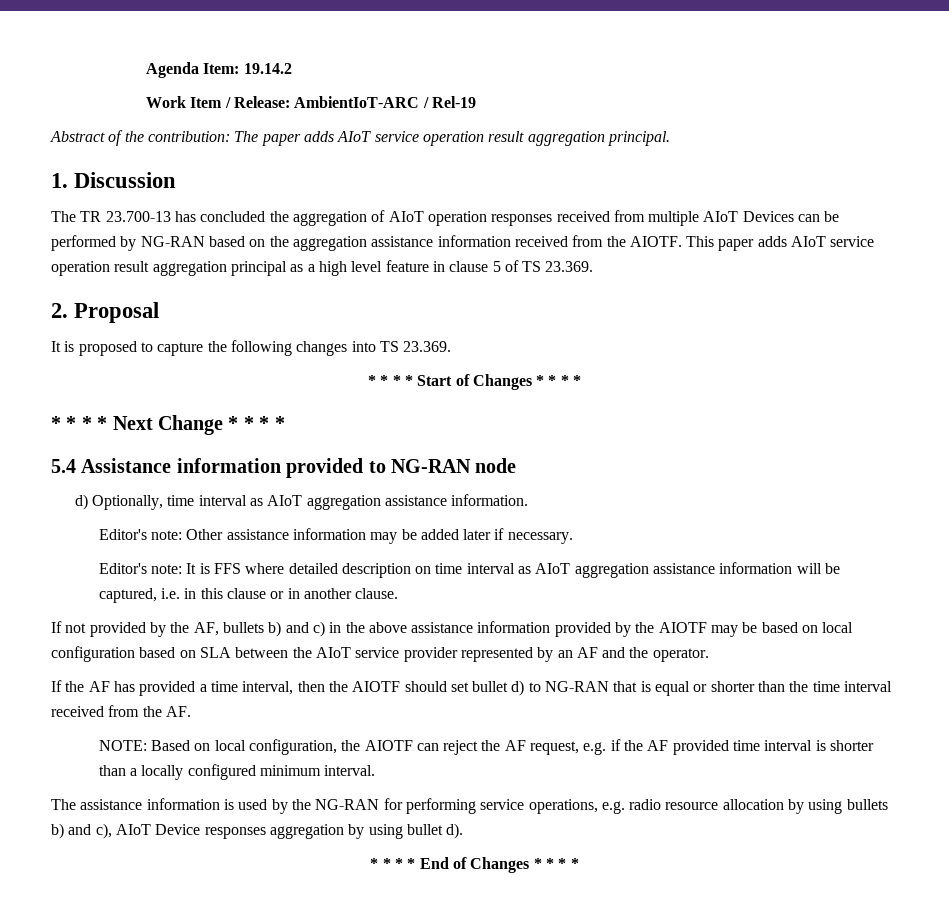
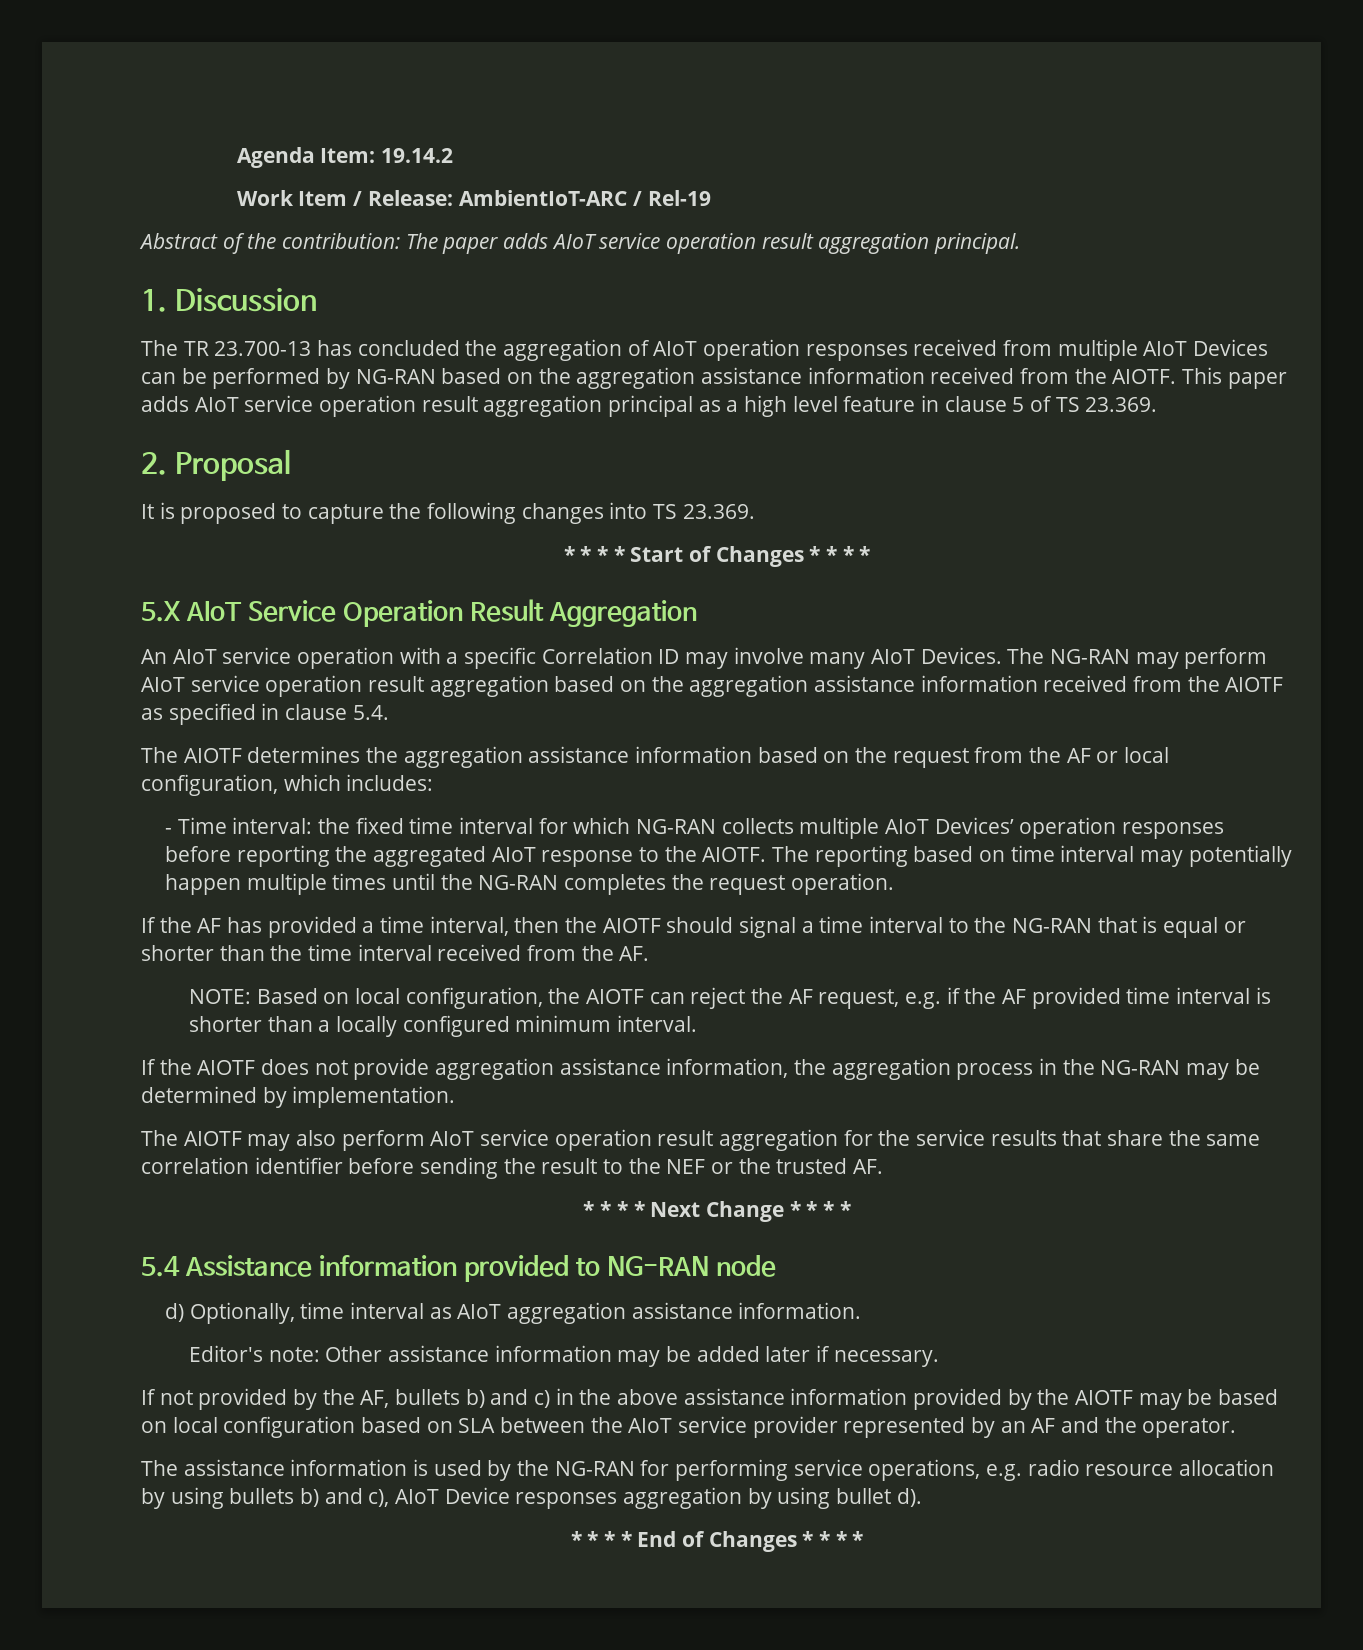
[51,415,285,435] [51,458,517,478] [74,494,529,510] [98,528,573,544] [98,562,841,578] [98,588,399,603] [51,621,854,637] [51,646,709,662] * * * * Next Change * * * * // 5.4 Assistance information provided to NG-RAN node // d) Optionally, time interval as AIoT aggregation assistance information. // Editor's note: Other assistance information may be added later if necessary. // Editor's note: It is FFS where detailed description on time interval as AIoT aggregation assistance information will be captured, i.e. in this clause or in another clause. // If not provided by the AF, bullets b) and c) in the above assistance information provided by the AIOTF may be based on local configuration based on SLA between the AIoT service provider represented by an AF and the operator. -> [141,599,698,627] [141,647,1268,669] [141,675,1284,697] [141,703,389,725] [141,746,1170,768] [141,774,434,796] [164,817,1225,839] [164,845,1292,867] [164,873,894,895] 5.X AIoT Service Operation Result Aggregation // An AIoT service operation with a specific Correlation ID may involve many AIoT Devices. The NG-RAN may perform AIoT service operation result aggregation based on the aggregation assistance information received from the AIOTF as specified in clause 5.4. // The AIOTF determines the aggregation assistance information based on the request from the AF or local configuration, which includes: // - Time interval: the fixed time interval for which NG-RAN collects multiple AIoT Devices’ operation responses before reporting the aggregated AIoT response to the AIOTF. The reporting based on time interval may potentially happen multiple times until the NG-RAN completes the request operation.
[450,680,541,696] set bullet d) to -> [739,916,1007,938] signal a time interval to the
(376, 770) none -> [141,1058,1260,1080] [141,1086,456,1108] [141,1129,1261,1151] [141,1157,884,1179] [583,1201,851,1222] [141,1255,777,1282] [164,1302,862,1324] [188,1345,939,1367] [141,1388,1279,1410] [141,1416,1237,1438] // If the AIOTF does not provide aggregation assistance information, the aggregation process in the NG-RAN may be determined by implementation. // The AIOTF may also perform AIoT service operation result aggregation for the service results that share the same correlation identifier before sending the result to the NEF or the trusted AF. // * * * * Next Change * * * * // 5.4 Assistance information provided to NG-RAN node // d) Optionally, time interval as AIoT aggregation assistance information. // Editor's note: Other assistance information may be added later if necessary. // If not provided by the AF, bullets b) and c) in the above assistance information provided by the AIOTF may be based on local configuration based on SLA between the AIoT service provider represented by an AF and the operator.

